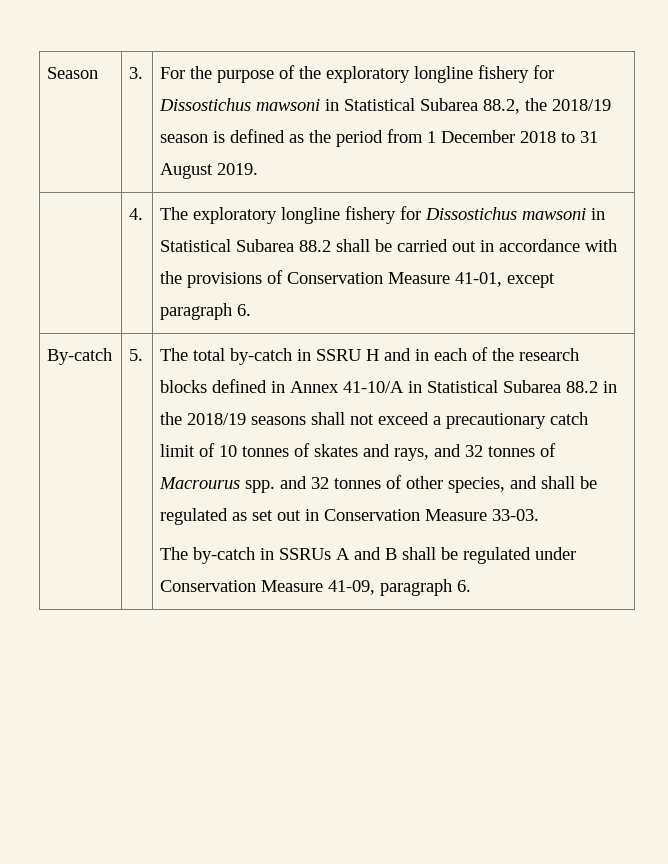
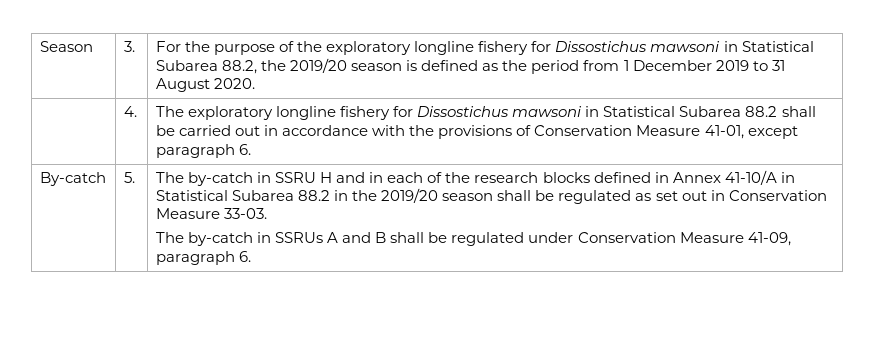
[552,99,612,111] 2018/19 -> [290,58,348,73] 2019/20
[520,131,557,143] 2018 -> [715,60,749,71] 2019
[217,163,259,175] 2019. -> [213,78,255,89] 2020.
[193,348,226,361] total -> (184, 177) none
[187,412,589,429] [160,443,557,461] [159,475,538,493] 2018/19 seasons shall not exceed a precautionary catch limit of 10 tonnes of skates and rays, and 32 tonnes of Macrourus spp. and 32 tonnes of other species, and -> [381,188,494,203] 2019/20 season

